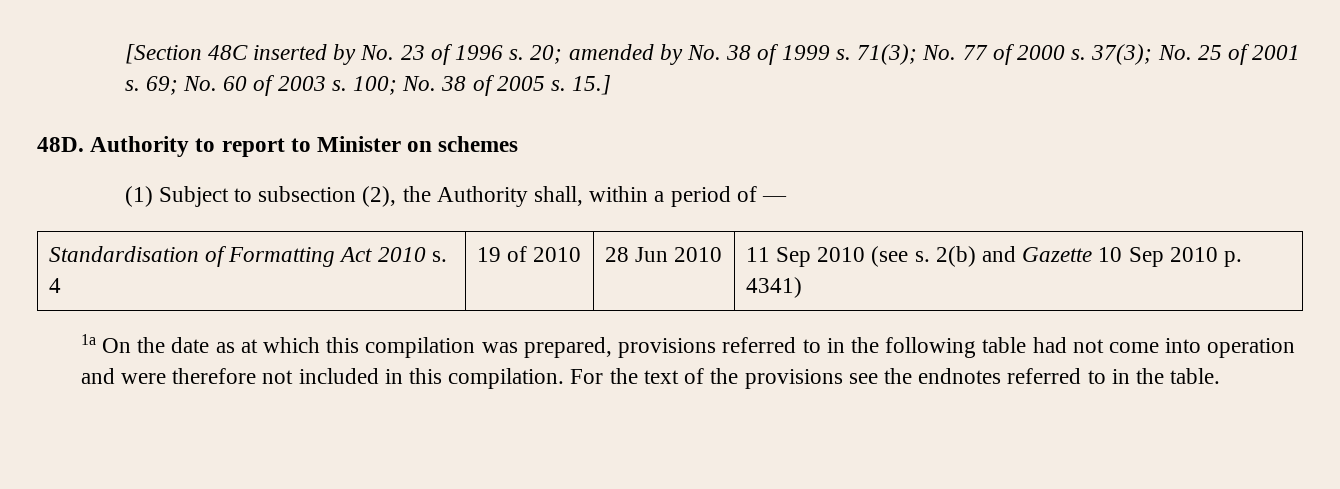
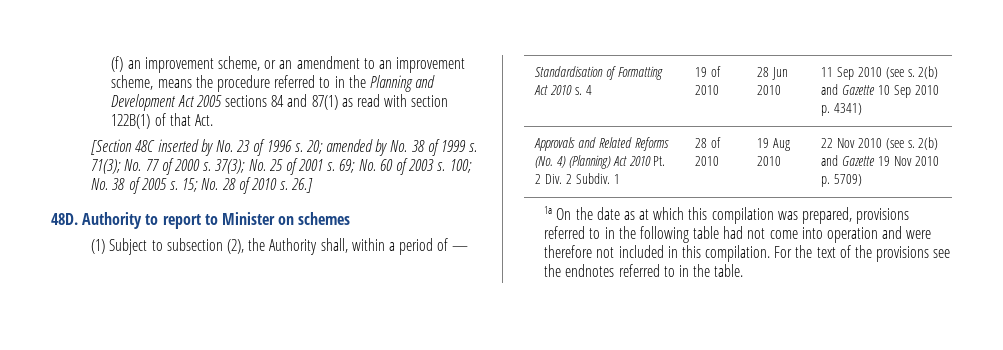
(124, 54) none -> [111,56,466,73] [111,75,436,92] [111,94,449,111] [111,113,213,129] (f) an improvement scheme, or an amendment to an improvement scheme, means the procedure referred to in the Planning and Development Act 2005 sections 84 and 87(1) as read with section 122B(1) of that Act. //
[572,75,612,95] 15.] -> [182,177,314,194] 15; No. 28 of 2010 s. 26.]
(802, 287) none -> [534,137,669,151] [535,155,666,169] [535,173,620,184] [695,137,722,148] [695,156,720,166] [757,138,791,151] [757,156,782,166] [821,137,939,150] [821,155,939,166] [821,174,863,187] // Approvals and Related Reforms (No. 4) (Planning) Act 2010 Pt. 2 Div. 2 Subdiv. 1 | 28 of 2010 | 19 Aug 2010 | 22 Nov 2010 (see s. 2(b) and Gazette 19 Nov 2010 p. 5709)

